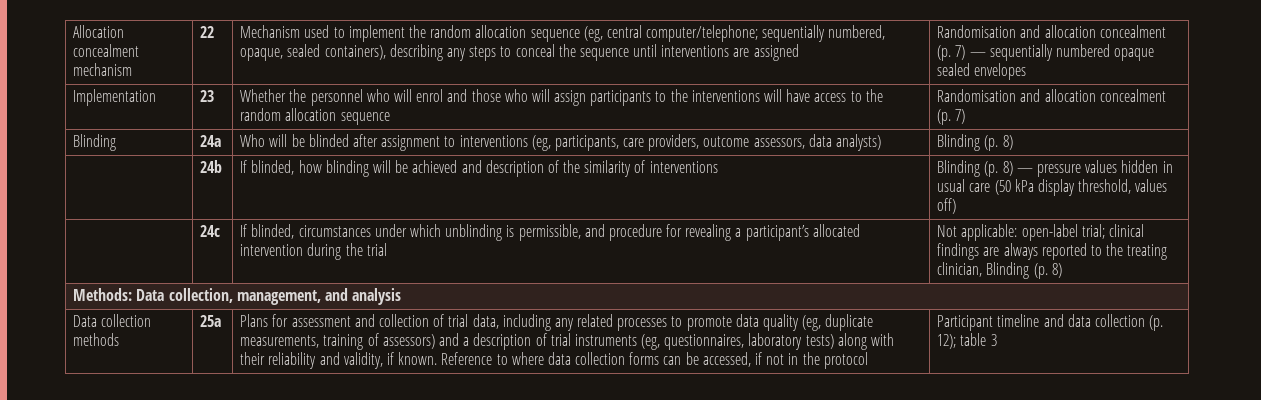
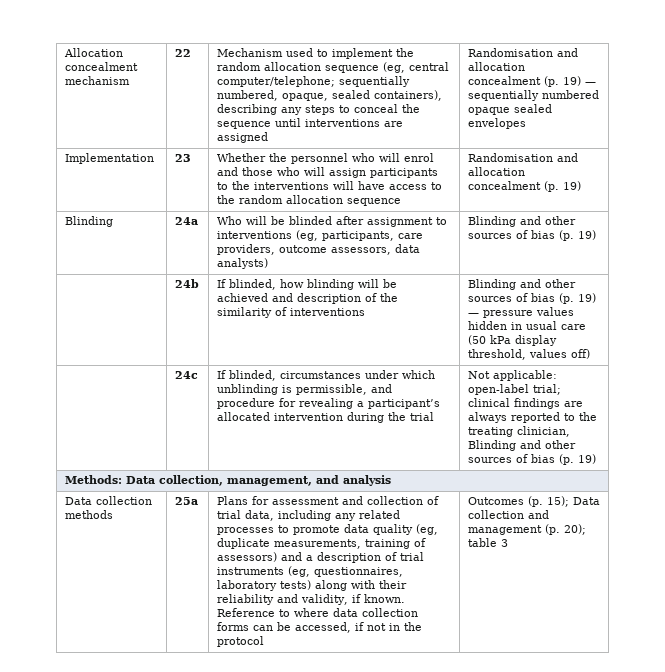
[955,45,966,60] 7) -> [562,76,581,86] 19)
[955,109,966,124] 7) -> [562,181,581,191] 19)
[984,135,1013,151] (p. 8) -> [519,216,576,225] [467,230,596,241] and other sources of bias (p. 19)
[984,161,1013,177] (p. 8) -> [519,279,576,288] [467,293,596,304] and other sources of bias (p. 19)
[1033,263,1062,279] (p. 8) -> [519,440,576,449] [467,454,596,465] and other sources of bias (p. 19)
[937,314,1164,331] [937,334,957,349] Participant timeline and data collection (p. 12); -> [467,496,600,507] [467,510,549,519] [467,524,586,535] Outcomes (p. 15); Data collection and management (p. 20);

